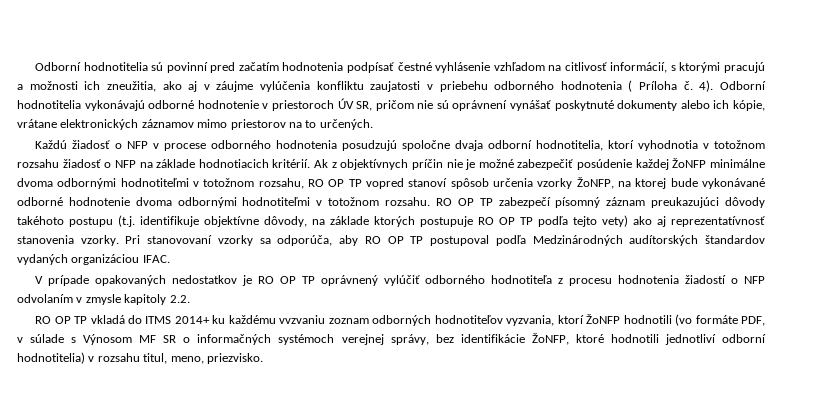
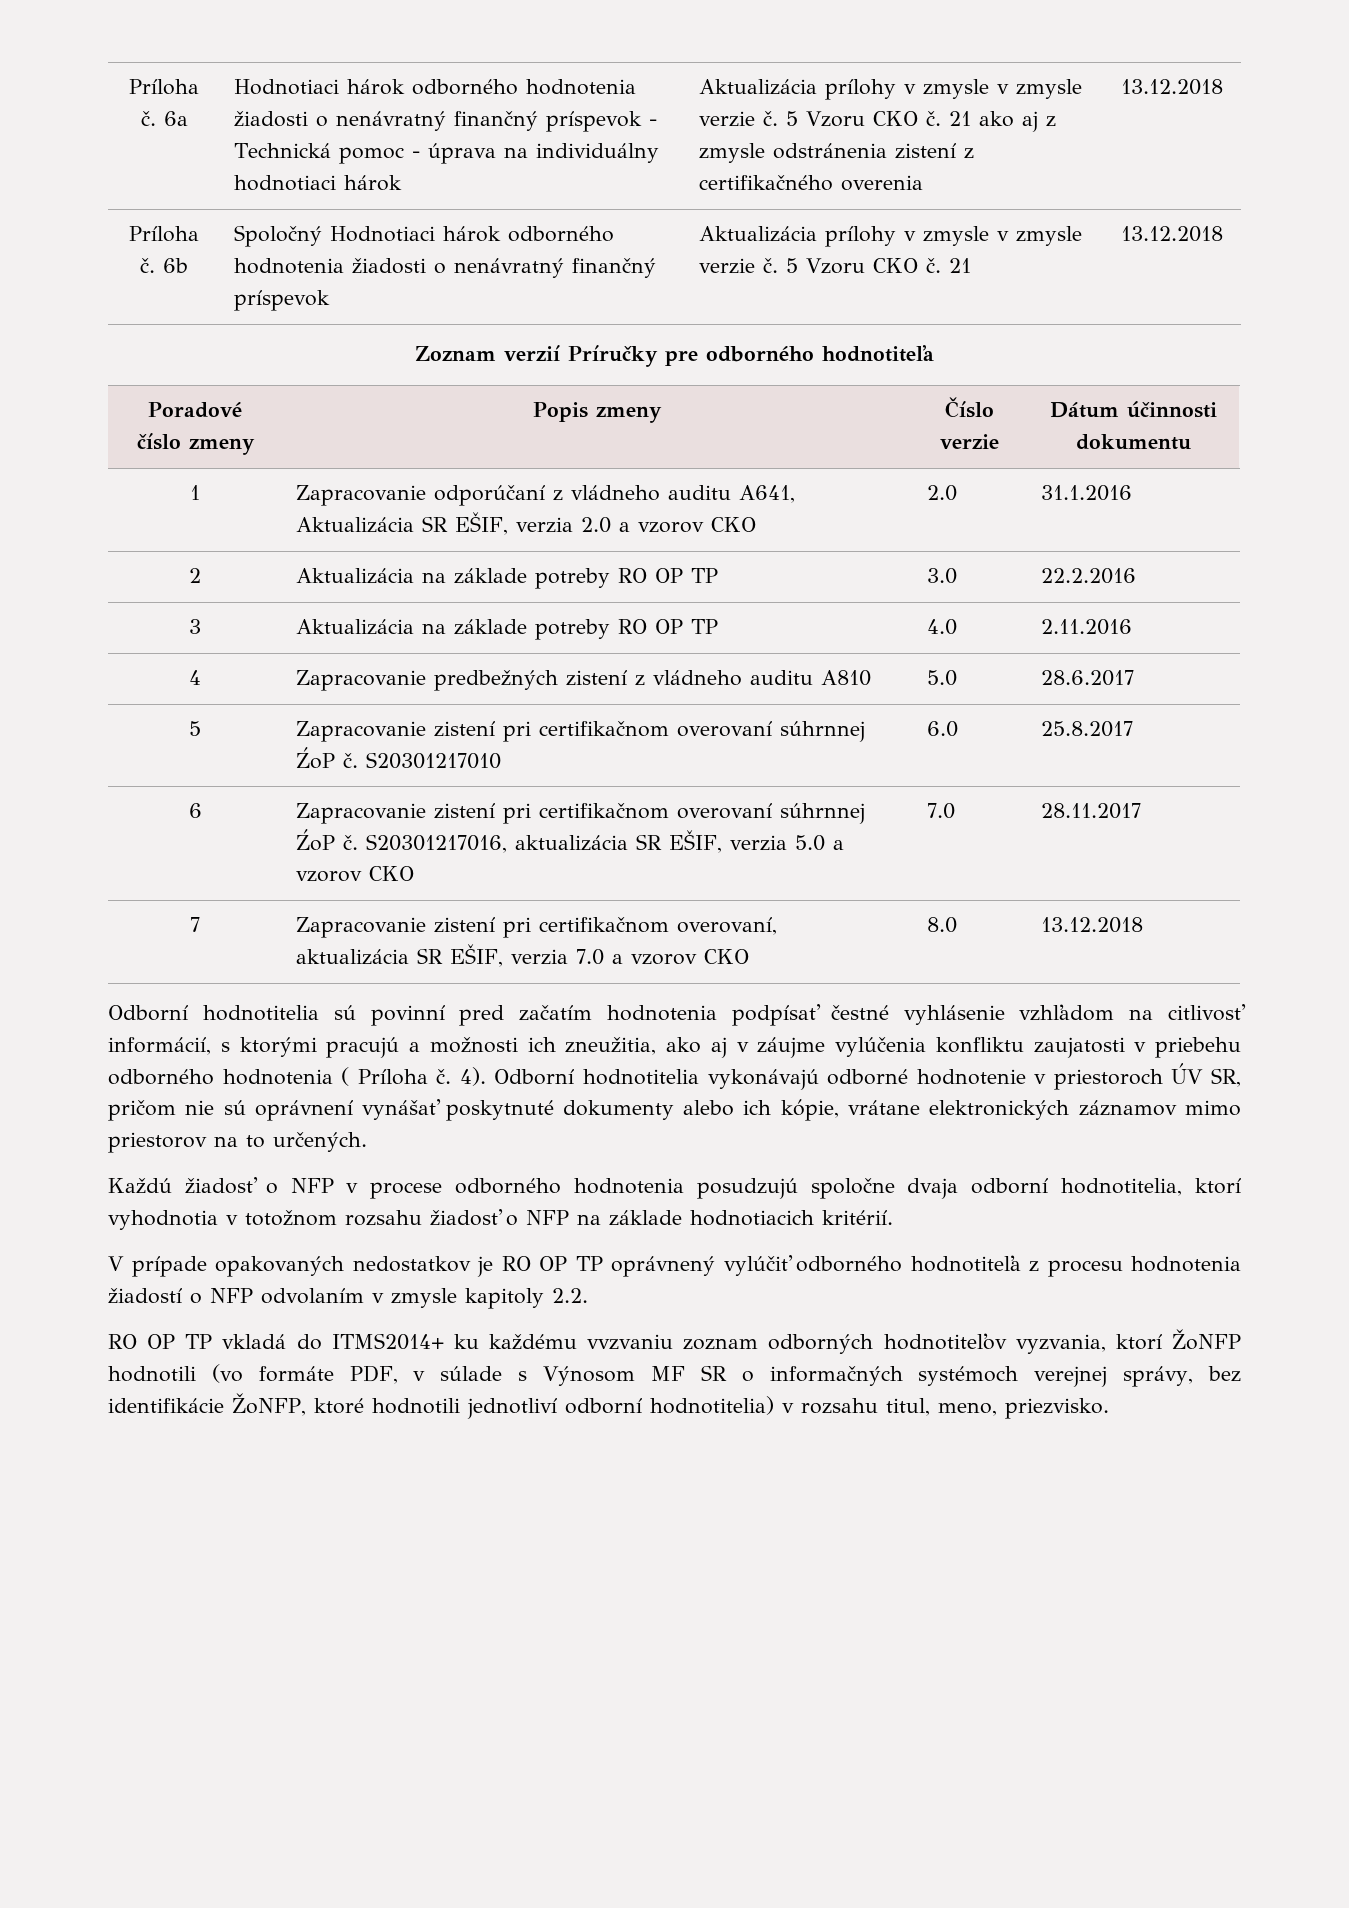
(35, 66) none -> [129,79,199,95] [140,111,188,126] [234,79,637,95] [234,111,658,132] [234,143,660,164] [234,175,403,191] [699,79,1083,100] [699,111,1057,132] [699,143,975,163] [699,175,924,191] [1121,79,1224,95] [129,226,199,242] [140,258,188,273] [234,225,615,247] [234,258,657,278] [234,290,331,311] [699,226,1083,247] [699,258,972,274] [1121,226,1224,242] [415,345,934,367] [148,402,243,418] [136,433,255,455] [533,402,662,423] [945,397,994,418] [940,434,999,449] [1049,401,1217,418] [1075,434,1191,450] [190,485,200,500] [296,485,796,506] [296,512,757,535] [927,485,958,501] [1041,485,1133,501] [189,568,201,583] [296,568,719,589] [927,568,958,584] [1041,568,1137,584] [189,619,201,634] [296,619,719,640] [927,619,958,635] [1041,619,1133,635] [189,670,201,685] [296,670,872,691] [927,670,958,686] [1041,670,1135,686] [189,721,201,736] [296,721,866,742] [296,747,502,769] [927,721,959,737] [1041,721,1134,737] [188,803,202,818] [296,803,866,824] [296,829,845,853] [296,866,415,882] [927,803,956,819] [1041,803,1142,819] [190,917,200,932] [296,917,778,938] [296,944,750,967] [927,917,958,933] [1041,917,1144,933] Príloha č. 6a | Hodnotiaci hárok odborného hodnotenia žiadosti o nenávratný finančný príspevok - Technická pomoc - úprava na individuálny hodnotiaci hárok | Aktualizácia prílohy v zmysle v zmysle verzie č. 5 Vzoru CKO č. 21 ako aj z zmysle odstránenia zistení z certifikačného overenia | 13.12.2018 // Príloha č. 6b | Spoločný Hodnotiaci hárok odborného hodnotenia žiadosti o nenávratný finančný príspevok | Aktualizácia prílohy v zmysle v zmysle verzie č. 5 Vzoru CKO č. 21 | 13.12.2018 // Zoznam verzií Príručky pre odborného hodnotiteľa // Poradové číslo zmeny | Popis zmeny | Číslo verzie | Dátum účinnosti dokumentu // 1 | Zapracovanie odporúčaní z vládneho auditu A641, Aktualizácia SR EŠIF, verzia 2.0 a vzorov CKO | 2.0 | 31.1.2016 // 2 | Aktualizácia na základe potreby RO OP TP | 3.0 | 22.2.2016 // 3 | Aktualizácia na základe potreby RO OP TP | 4.0 | 2.11.2016 // 4 | Zapracovanie predbežných zistení z vládneho auditu A810 | 5.0 | 28.6.2017 // 5 | Zapracovanie zistení pri certifikačnom overovaní súhrnnej ŹoP č. S20301217010 | 6.0 | 25.8.2017 // 6 | Zapracovanie zistení pri certifikačnom overovaní súhrnnej ŹoP č. S20301217016, aktualizácia SR EŠIF, verzia 5.0 a vzorov CKO | 7.0 | 28.11.2017 // 7 | Zapracovanie zistení pri certifikačnom overovaní, aktualizácia SR EŠIF, verzia 7.0 a vzorov CKO | 8.0 | 13.12.2018 //
[314,158,766,170] [17,177,766,189] [17,197,766,208] [17,215,765,227] [17,235,766,246] [17,254,170,265] Ak z objektívnych príčin nie je možné zabezpečiť posúdenie každej ŽoNFP minimálne dvoma odbornými hodnotiteľmi v totožnom rozsahu, RO OP TP vopred stanoví spôsob určenia vzorky ŽoNFP, na ktorej bude vykonávané odborné hodnotenie dvoma odbornými hodnotiteľmi v totožnom rozsahu. RO OP TP zabezpečí písomný záznam preukazujúci dôvody takéhoto postupu (t.j. identifikuje objektívne dôvody, na základe ktorých postupuje RO OP TP podľa tejto vety) ako aj reprezentatívnosť stanovenia vzorky. Pri stanovovaní vzorky sa odporúča, aby RO OP TP postupoval podľa Medzinárodných audítorských štandardov vydaných organizáciou IFAC. -> (893, 1217) none
[145,316,210,324] ITMS 2014+ -> [331,1333,444,1350] ITMS2014+

